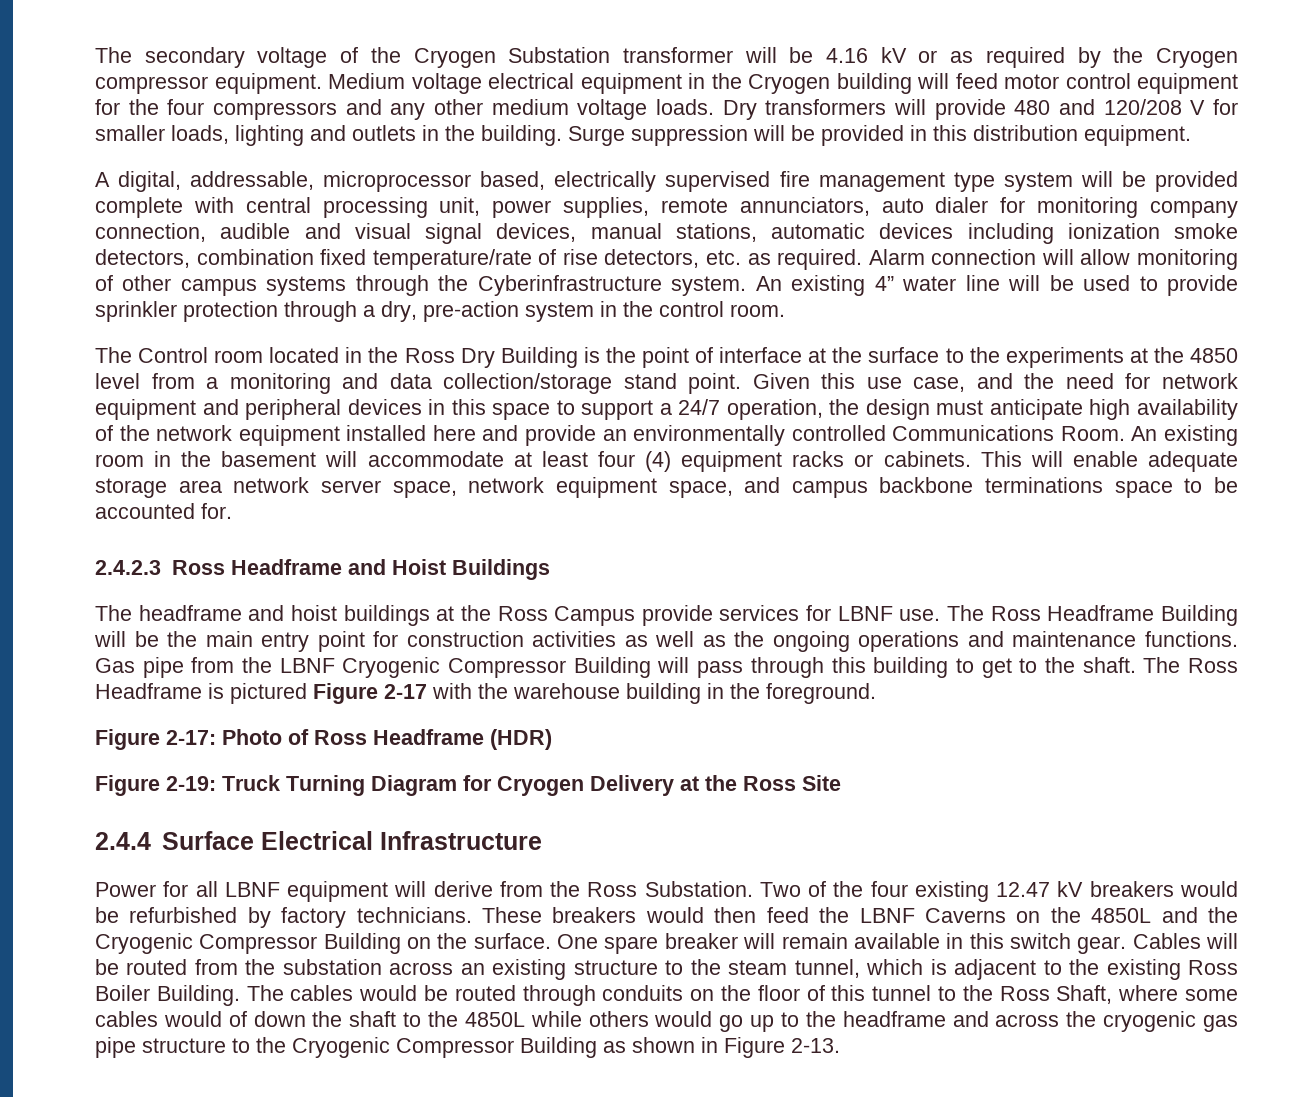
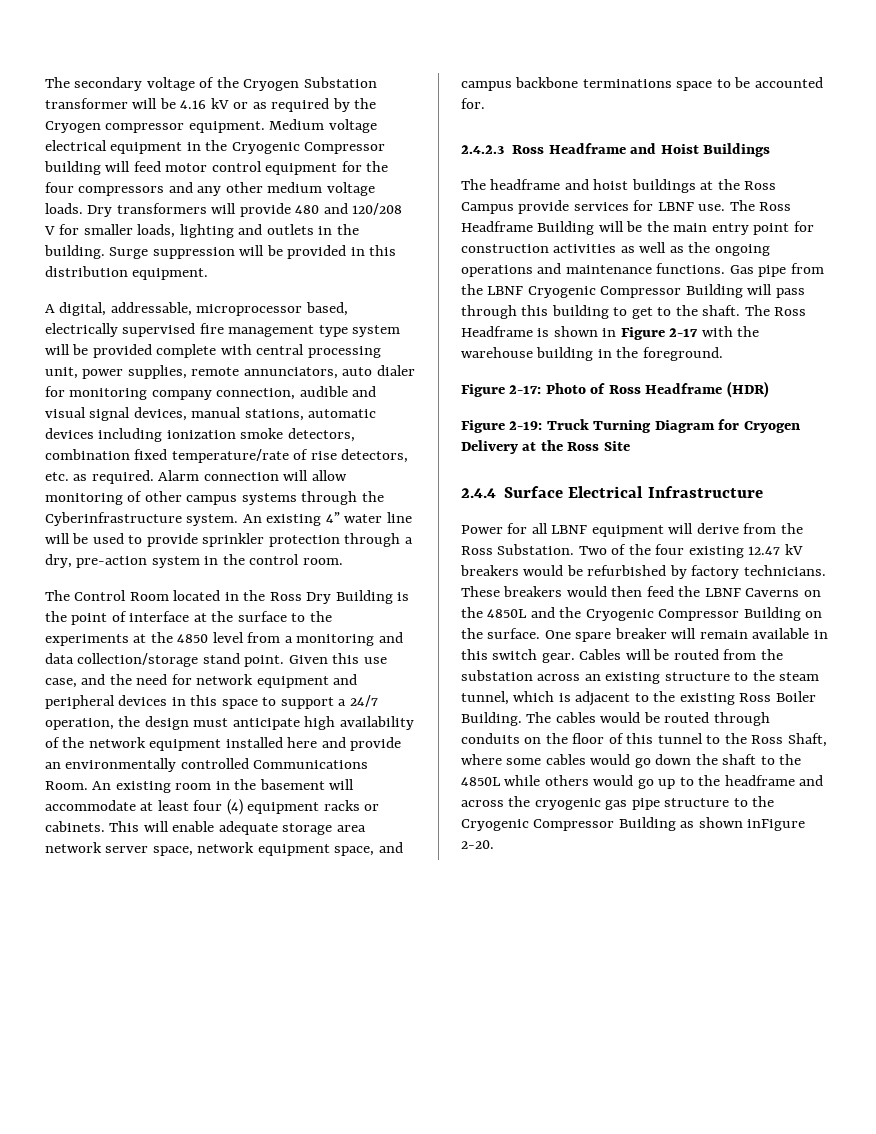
[748,74,830,94] Cryogen -> [231,142,386,154] Cryogenic Compressor
[214,350,264,363] room -> [129,592,169,601] Room
[230,683,307,704] pictured -> [553,326,617,337] shown in
[228,1011,247,1027] of -> [634,758,651,768] go
[701,1037,840,1058] in Figure 2-13. -> [747,819,806,831] [461,840,494,849] inFigure 2-20.

